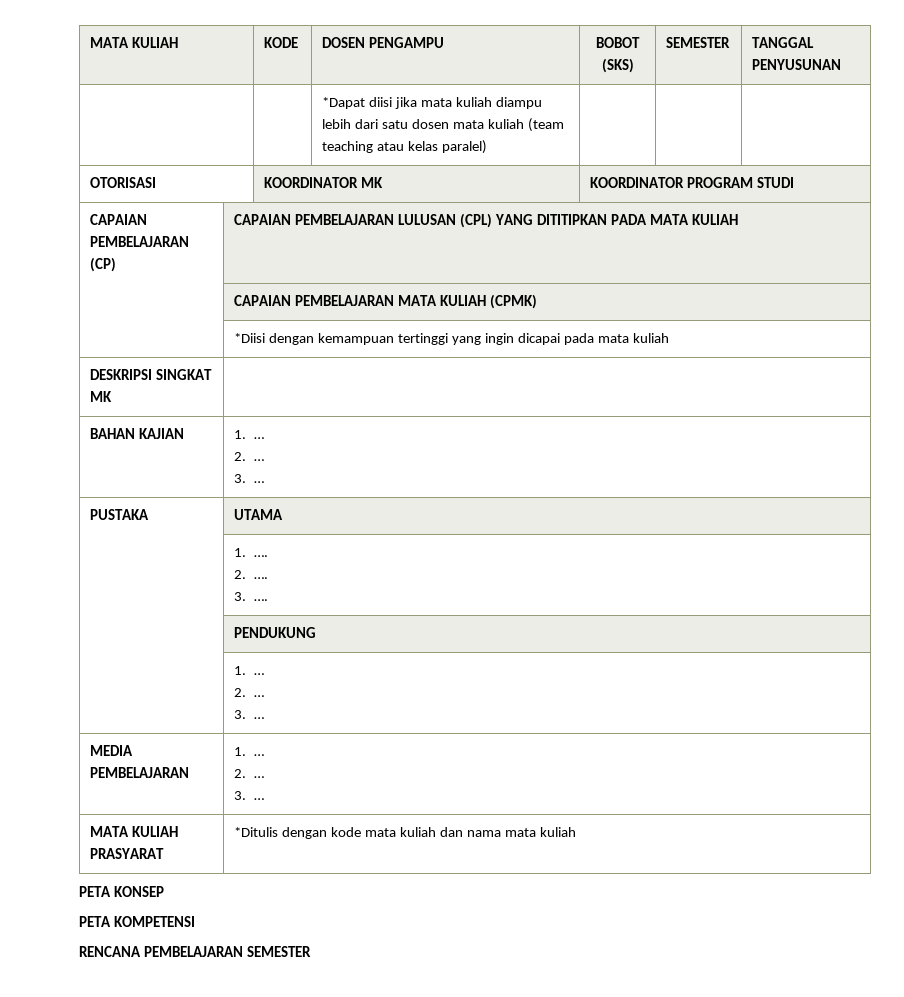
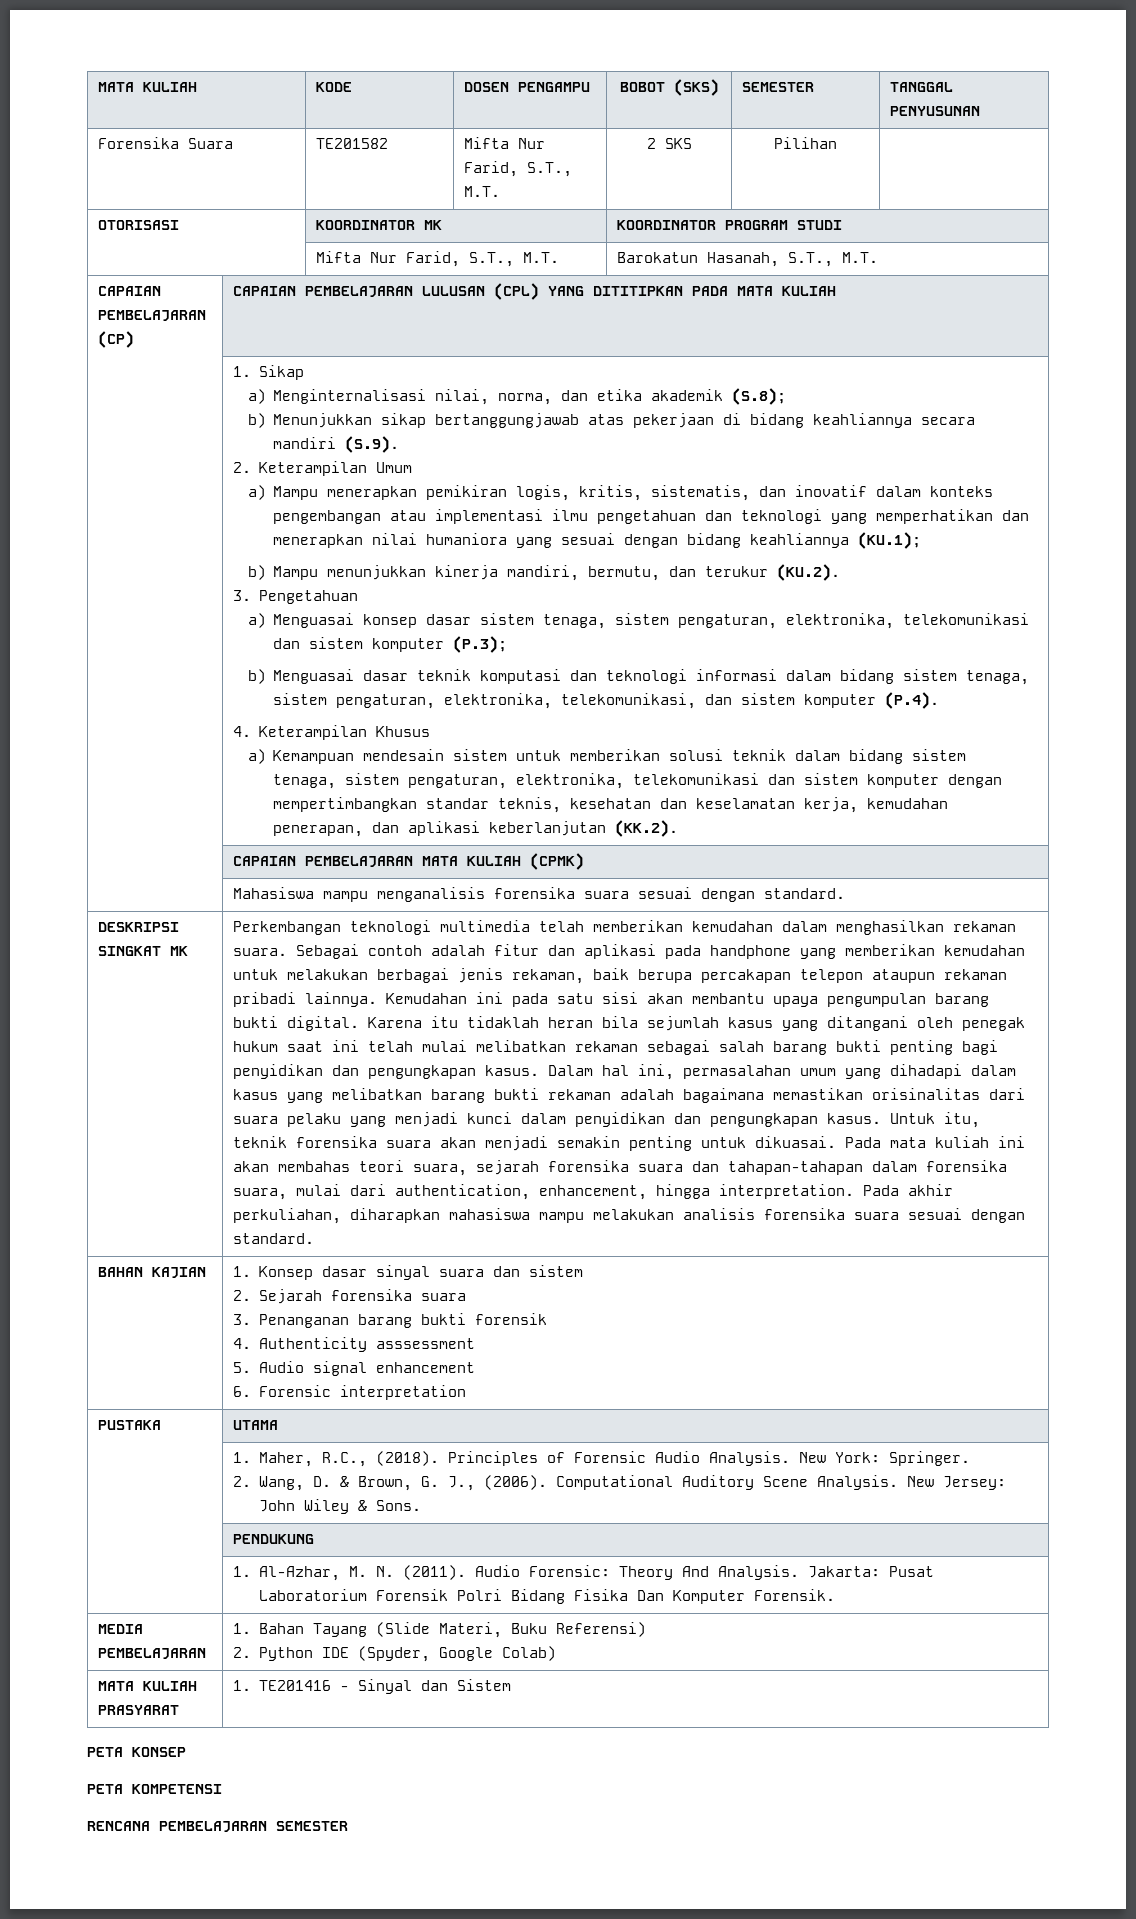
[322,97,542,109] [322,118,564,132] [322,140,488,154] | | *Dapat diisi jika mata kuliah diampu lebih dari satu dosen mata kuliah (team teaching atau kelas paralel) | | -> [98,137,234,149] [316,138,389,149] [464,137,546,149] [464,161,573,177] [464,186,501,197] [646,138,692,149] [774,137,837,149] Forensika Suara | TE201582 | Mifta Nur Farid, S.T., M.T. | 2 SKS | Pilihan
(795, 182) none -> [316,251,560,267] [617,252,879,267] // | Mifta Nur Farid, S.T., M.T. | Barokatun Hasanah, S.T., M.T.
(738, 219) none -> [233,365,304,380] [247,388,787,405] [247,413,976,428] [273,436,400,453] [233,461,412,476] [247,485,994,501] [273,509,1030,524] [273,532,922,549] [247,564,841,581] [233,590,358,604] [247,613,1030,629] [273,636,508,653] [247,669,1030,685] [273,692,940,709] [233,725,430,740] [247,749,967,764] [273,773,1003,789] [273,797,949,813] [273,820,679,837] // | 1. Sikap // a) Menginternalisasi nilai, norma, dan etika akademik (S.8); // b) Menunjukkan sikap bertanggungjawab atas pekerjaan di bidang keahliannya secara mandiri (S.9). // 2. Keterampilan Umum // a) Mampu menerapkan pemikiran logis, kritis, sistematis, dan inovatif dalam konteks pengembangan atau implementasi ilmu pengetahuan dan teknologi yang memperhatikan dan menerapkan nilai humaniora yang sesuai dengan bidang keahliannya (KU.1); // b) Mampu menunjukkan kinerja mandiri, bermutu, dan terukur (KU.2). // 3. Pengetahuan // a) Menguasai konsep dasar sistem tenaga, sistem pengaturan, elektronika, telekomunikasi dan sistem komputer (P.3); // b) Menguasai dasar teknik komputasi dan teknologi informasi dalam bidang sistem tenaga, sistem pengaturan, elektronika, telekomunikasi, dan sistem komputer (P.4). // 4. Keterampilan Khusus // a) Kemampuan mendesain sistem untuk memberikan solusi teknik dalam bidang sistem tenaga, sistem pengaturan, elektronika, telekomunikasi dan sistem komputer dengan mempertimbangkan standar teknis, kesehatan dan keselamatan kerja, kemudahan penerapan, dan aplikasi keberlanjutan (KK.2).
[234,333,669,345] [90,369,213,380] [90,391,113,402] [90,428,185,439] [234,430,264,439] [234,452,264,461] [234,474,264,483] [90,509,150,520] [234,509,284,520] [234,548,268,557] [234,570,268,579] [234,592,268,601] [234,627,317,638] [234,666,264,675] [234,688,264,697] [234,710,264,719] [90,745,134,756] [90,767,190,778] [234,747,264,756] [234,769,264,778] [234,791,264,800] [90,826,179,837] [90,848,165,859] [234,827,576,839] *Diisi dengan kemampuan tertinggi yang ingin dicapai pada mata kuliah // DESKRIPSI SINGKAT MK | // BAHAN KAJIAN | 1. … // 2. … // 3. … // PUSTAKA | UTAMA // | 1. …. // 2. …. // 3. …. // | PENDUKUNG // | 1. … // 2. … // 3. … // MEDIA PEMBELAJARAN | 1. … // 2. … // 3. … // MATA KULIAH PRASYARAT | *Ditulis dengan kode mata kuliah dan nama mata kuliah -> [233,887,846,902] [98,922,180,932] [98,946,189,956] [233,920,1017,935] [233,944,1026,959] [233,968,1008,984] [233,992,990,1007] [233,1016,1026,1031] [233,1040,999,1055] [233,1064,1017,1080] [233,1088,1026,1103] [233,1112,981,1128] [233,1136,1026,1151] [233,1160,1008,1176] [233,1184,954,1200] [233,1208,1026,1224] [233,1233,315,1244] [98,1267,207,1278] [233,1265,583,1280] [233,1289,466,1304] [233,1313,547,1328] [233,1337,475,1352] [233,1361,475,1376] [233,1385,466,1400] [98,1420,162,1430] [233,1420,279,1430] [233,1451,970,1467] [233,1475,1006,1491] [258,1499,421,1514] [233,1534,315,1544] [233,1565,934,1581] [258,1589,835,1604] [98,1624,144,1634] [98,1648,207,1659] [233,1622,646,1638] [233,1646,556,1662] [98,1681,198,1691] [98,1705,180,1715] [233,1679,511,1694] Mahasiswa mampu menganalisis forensika suara sesuai dengan standard. // DESKRIPSI SINGKAT MK | Perkembangan teknologi multimedia telah memberikan kemudahan dalam menghasilkan rekaman suara. Sebagai contoh adalah fitur dan aplikasi pada handphone yang memberikan kemudahan untuk melakukan berbagai jenis rekaman, baik berupa percakapan telepon ataupun rekaman pribadi lainnya. Kemudahan ini pada satu sisi akan membantu upaya pengumpulan barang bukti digital. Karena itu tidaklah heran bila sejumlah kasus yang ditangani oleh penegak hukum saat ini telah mulai melibatkan rekaman sebagai salah barang bukti penting bagi penyidikan dan pengungkapan kasus. Dalam hal ini, permasalahan umum yang dihadapi dalam kasus yang melibatkan barang bukti rekaman adalah bagaimana memastikan orisinalitas dari suara pelaku yang menjadi kunci dalam penyidikan dan pengungkapan kasus. Untuk itu, teknik forensika suara akan menjadi semakin penting untuk dikuasai. Pada mata kuliah ini akan membahas teori suara, sejarah forensika suara dan tahapan-tahapan dalam forensika suara, mulai dari authentication, enhancement, hingga interpretation. Pada akhir perkuliahan, diharapkan mahasiswa mampu melakukan analisis forensika suara sesuai dengan standard. // BAHAN KAJIAN | 1. Konsep dasar sinyal suara dan sistem // 2. Sejarah forensika suara // 3. Penanganan barang bukti forensik // 4. Authenticity asssessment // 5. Audio signal enhancement // 6. Forensic interpretation // PUSTAKA | UTAMA // | 1. Maher, R.C., (2018). Principles of Forensic Audio Analysis. New York: Springer. // 2. Wang, D. & Brown, G. J., (2006). Computational Auditory Scene Analysis. New Jersey: John Wiley & Sons. // | PENDUKUNG // | 1. Al-Azhar, M. N. (2011). Audio Forensic: Theory And Analysis. Jakarta: Pusat Laboratorium Forensik Polri Bidang Fisika Dan Komputer Forensik. // MEDIA PEMBELAJARAN | 1. Bahan Tayang (Slide Materi, Buku Referensi) // 2. Python IDE (Spyder, Google Colab) // MATA KULIAH PRASYARAT | 1. TE201416 - Sinyal dan Sistem

